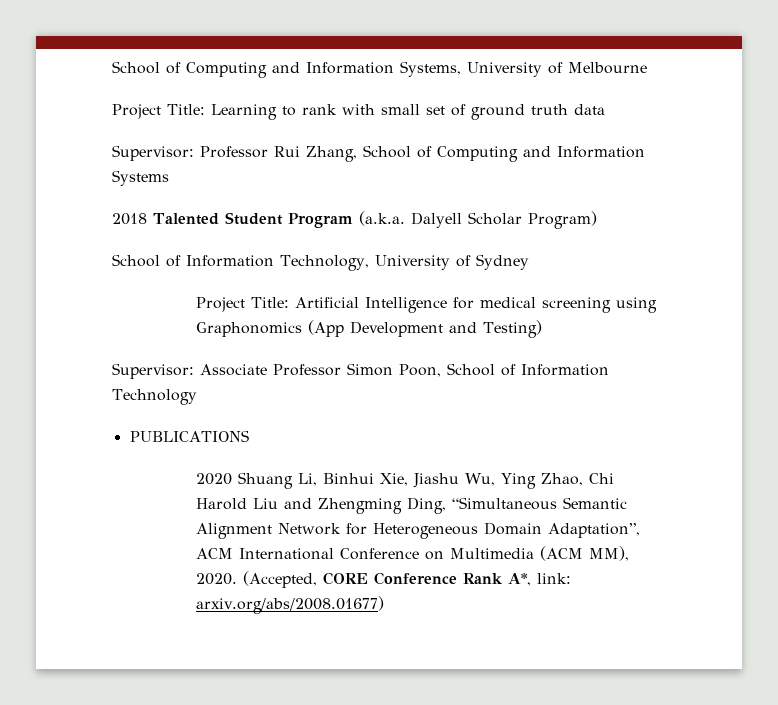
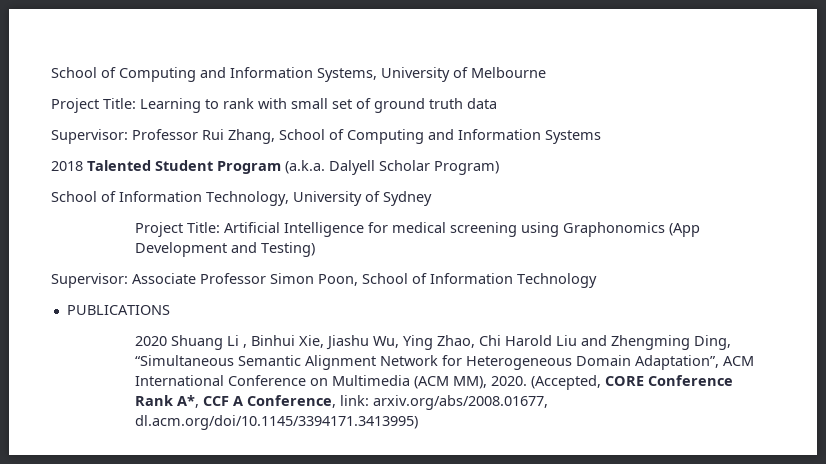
[298,473,318,486] Li, -> [227,335,248,348] Li ,
[537,573,572,584] [196,596,385,614] link: arxiv.org/abs/2008.01677) -> [203,395,549,410] [135,415,419,430] CCF A Conference, link: arxiv.org/abs/2008.01677, dl.acm.org/doi/10.1145/3394171.3413995)

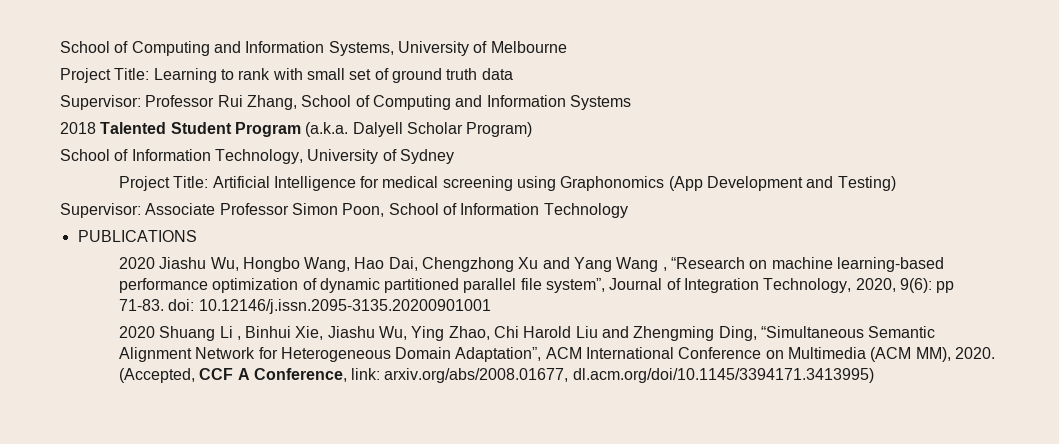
(170, 310) none -> [118,257,945,272] [118,278,955,293] [118,299,491,314] // 2020 Jiashu Wu, Hongbo Wang, Hao Dai, Chengzhong Xu and Yang Wang , “Research on machine learning-based performance optimization of dynamic partitioned parallel file system”, Journal of Integration Technology, 2020, 9(6): pp 71-83. doi: 10.12146/j.issn.2095-3135.20200901001
[605,375,734,386] [135,395,200,408] CORE Conference Rank A*, -> (195, 375) none

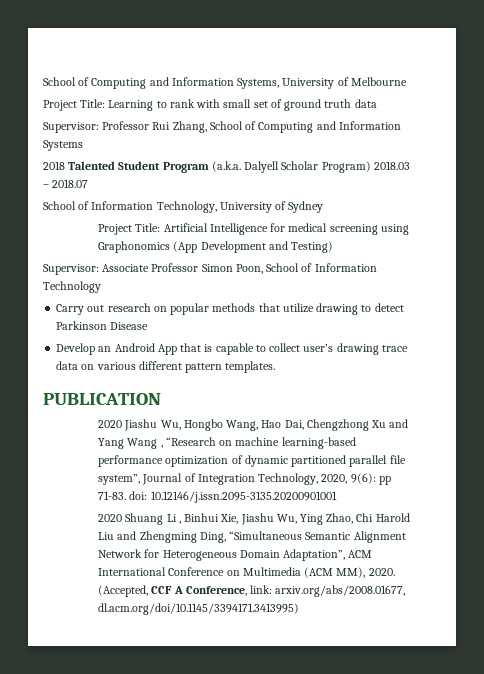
(533, 129) none -> [373,161,410,170] [43,179,89,188] 2018.03 – 2018.07
[77,230,197,242] PUBLICATIONS -> [56,303,404,315] [56,321,149,330] [56,343,408,355] [56,361,276,373] [43,393,161,405] Carry out research on popular methods that utilize drawing to detect Parkinson Disease // Develop an Android App that is capable to collect user’s drawing trace data on various different pattern templates. // PUBLICATION

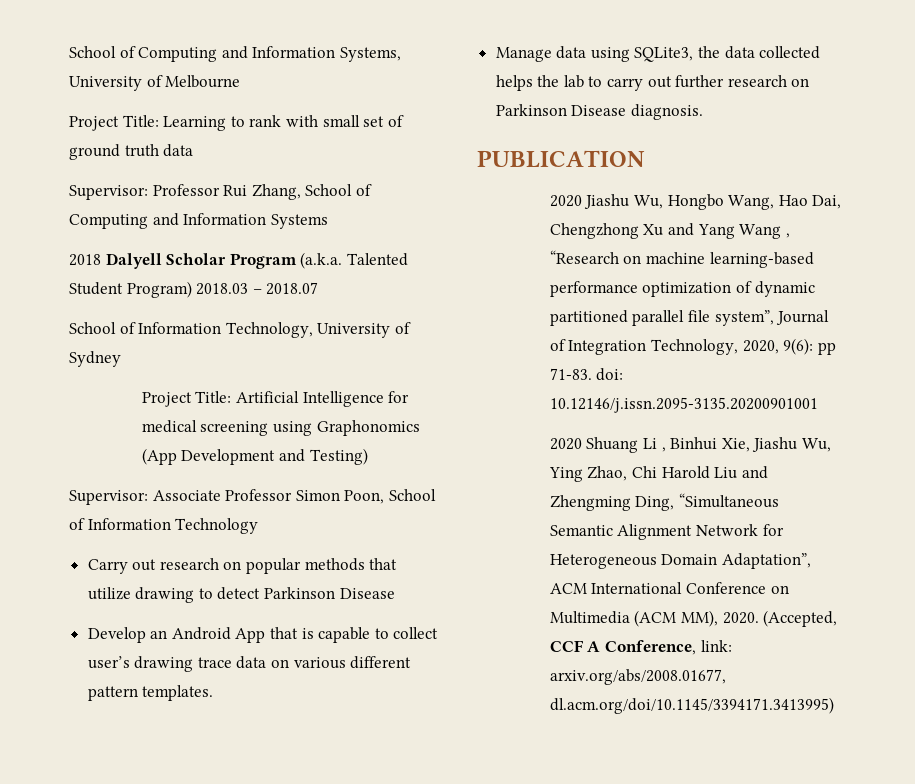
[68,161,319,173] Talented Student Program (a.k.a. Dalyell Scholar -> [105,252,408,269] [69,282,123,295] Dalyell Scholar Program (a.k.a. Talented Student
(276, 367) none -> [495,46,821,62] [495,75,810,91] [495,104,703,120] // Manage data using SQLite3, the data collected helps the lab to carry out further research on Parkinson Disease diagnosis.

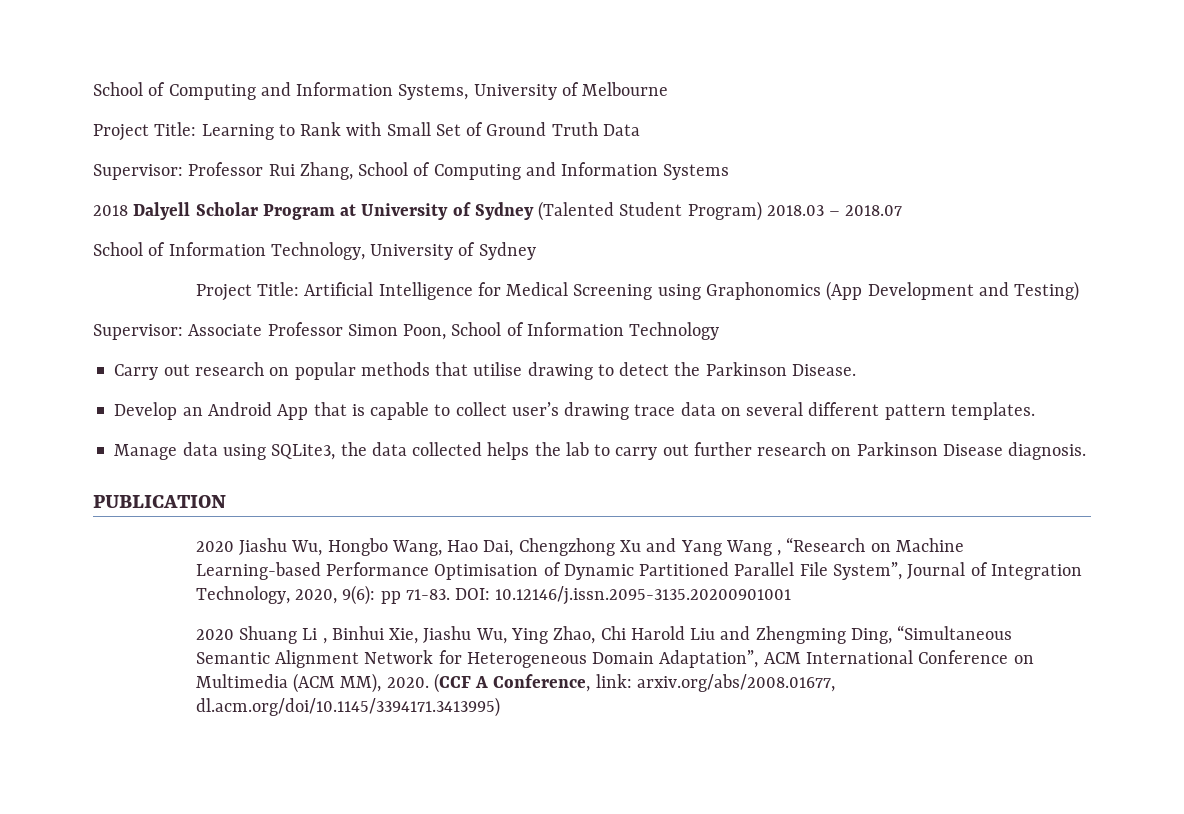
[249,115,404,127] [69,144,194,160] rank with small set of ground truth data -> [300,122,640,136] Rank with Small Set of Ground Truth Data
[300,252,408,269] (a.k.a. Talented -> [340,201,615,221] at University of Sydney (Talented
[141,420,269,436] medical screening -> [506,282,653,300] Medical Screening
[87,587,131,600] utilize -> [473,362,523,376] utilise
[264,587,395,599] Parkinson Disease -> [674,362,856,376] the Parkinson Disease.
[293,657,346,669] various -> [746,402,804,416] several
[646,252,814,268] [549,281,815,297] [549,310,774,326] machine learning-based performance optimization of dynamic partitioned parallel file system”, -> [895,538,964,552] [195,562,903,580] Machine Learning-based Performance Optimisation of Dynamic Partitioned Parallel File System”,
[596,368,624,381] doi: -> [455,588,491,600] DOI:
[763,610,838,627] [549,640,584,652] (Accepted, CCF -> [433,673,471,693] (CCF

